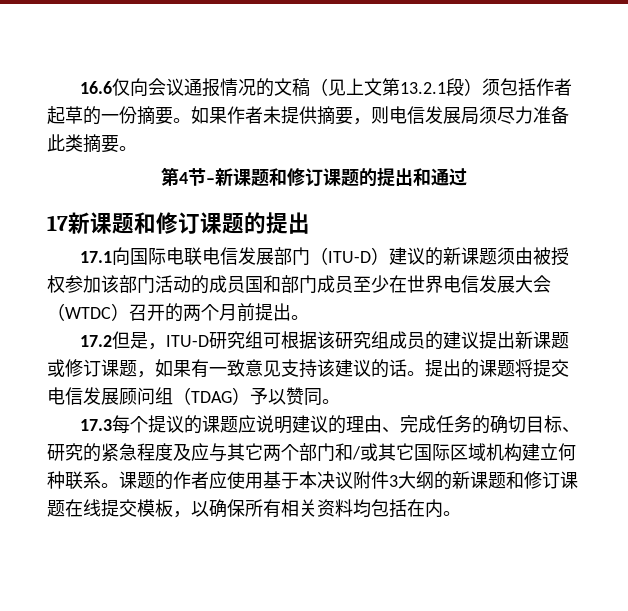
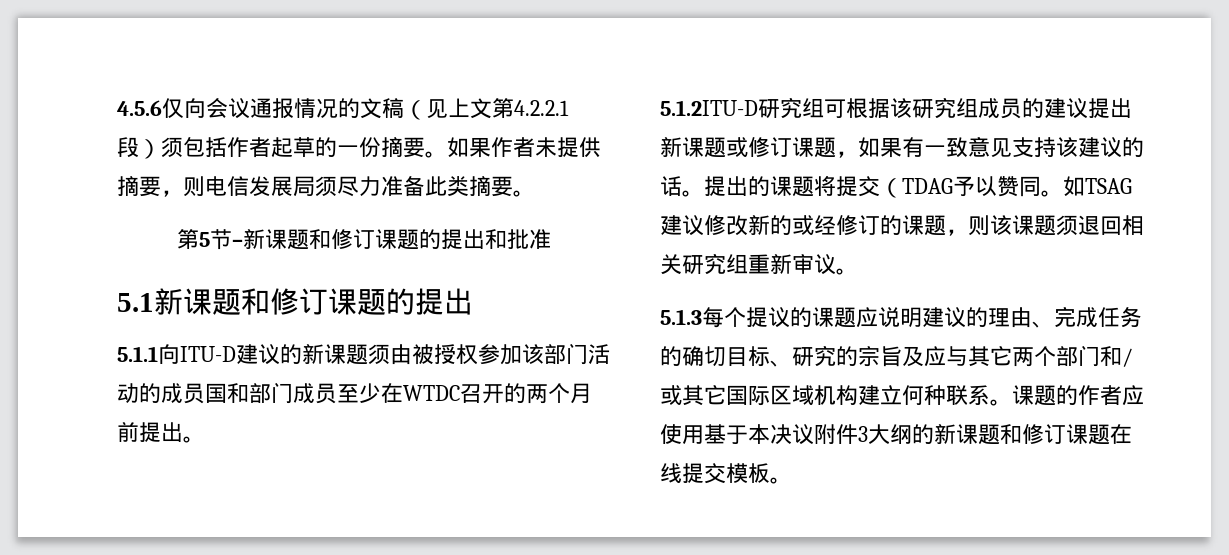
[80,81,113,94] 16.6 -> [117,100,162,116] 4.5.6
[400,82,447,94] 13.2.1 -> [514,100,569,116] 4.2.2.1
[179,172,188,184] 4 -> [198,232,210,247] 5
[431,168,467,186] [47,215,68,231] 通过 // 17 -> [506,229,551,249] [117,293,154,312] 批准 // 5.1
[80,247,390,265] 17.1向国际电联电信发展部门（ITU-D） -> [117,344,236,364] 5.1.1向ITU-D
[407,275,551,293] [47,303,129,321] 世界电信发展大会（WTDC） -> [403,385,460,401] WTDC
[80,331,210,350] 17.2但是，ITU-D -> [660,100,758,116] 5.1.2ITU-D
[47,387,340,406] [80,419,113,431] 电信发展顾问组（TDAG）予以赞同。 // 17.3 -> [880,176,1132,198] [660,215,1144,236] [660,253,858,275] [660,309,702,325] （TDAG予以赞同。如TSAG建议修改新的或经修订的课题，则该课题须退回相关研究组重新审议。 // 5.1.3
[101,443,173,461] 紧急程度 -> [858,346,902,367] 宗旨
[173,499,443,518] ，以确保所有相关资料均包括在内 -> (770, 473) none

